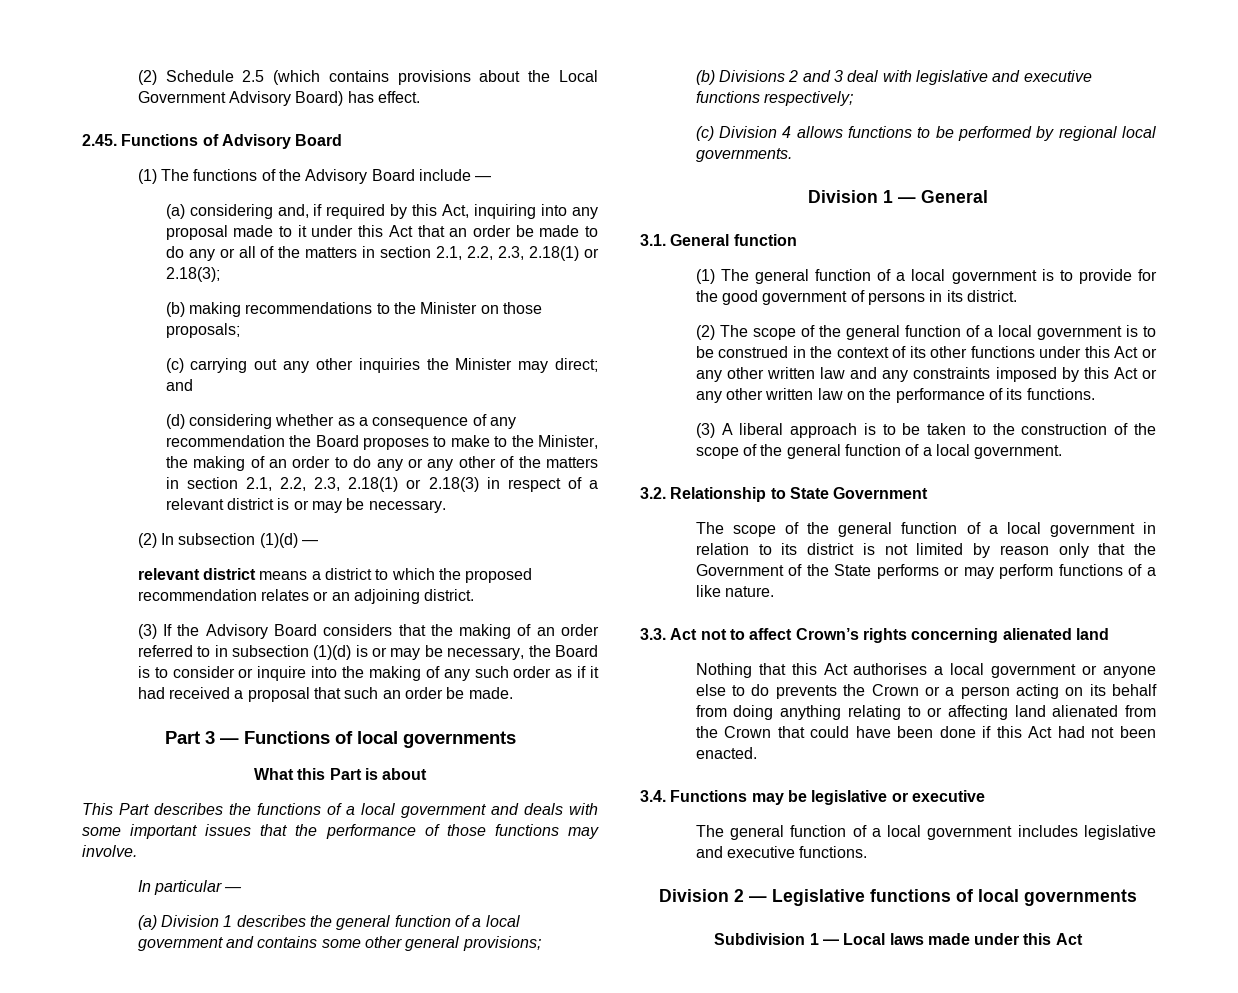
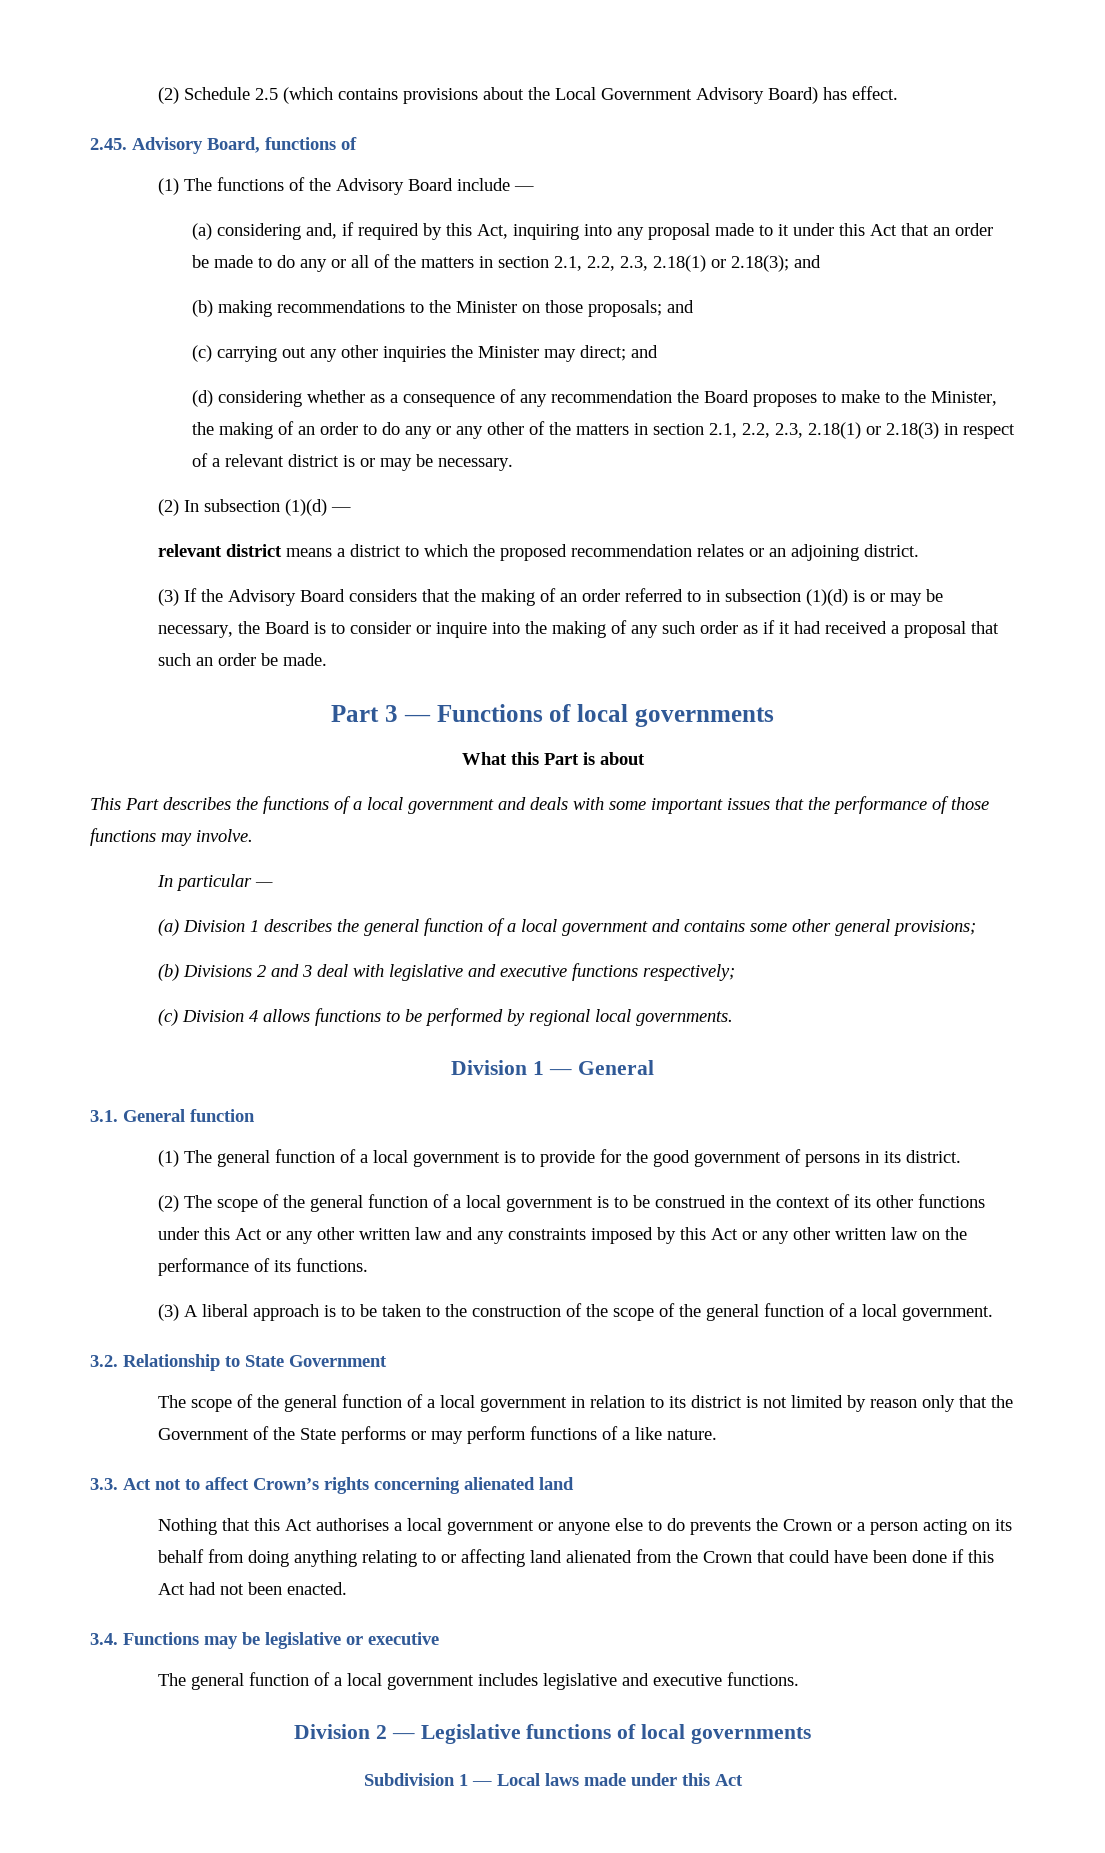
[121,134,343,149] Functions of Advisory Board -> [132,137,357,154] Advisory Board, functions of
(220, 274) none -> [794,255,822,268] and
(240, 330) none -> [667,300,695,313] and

